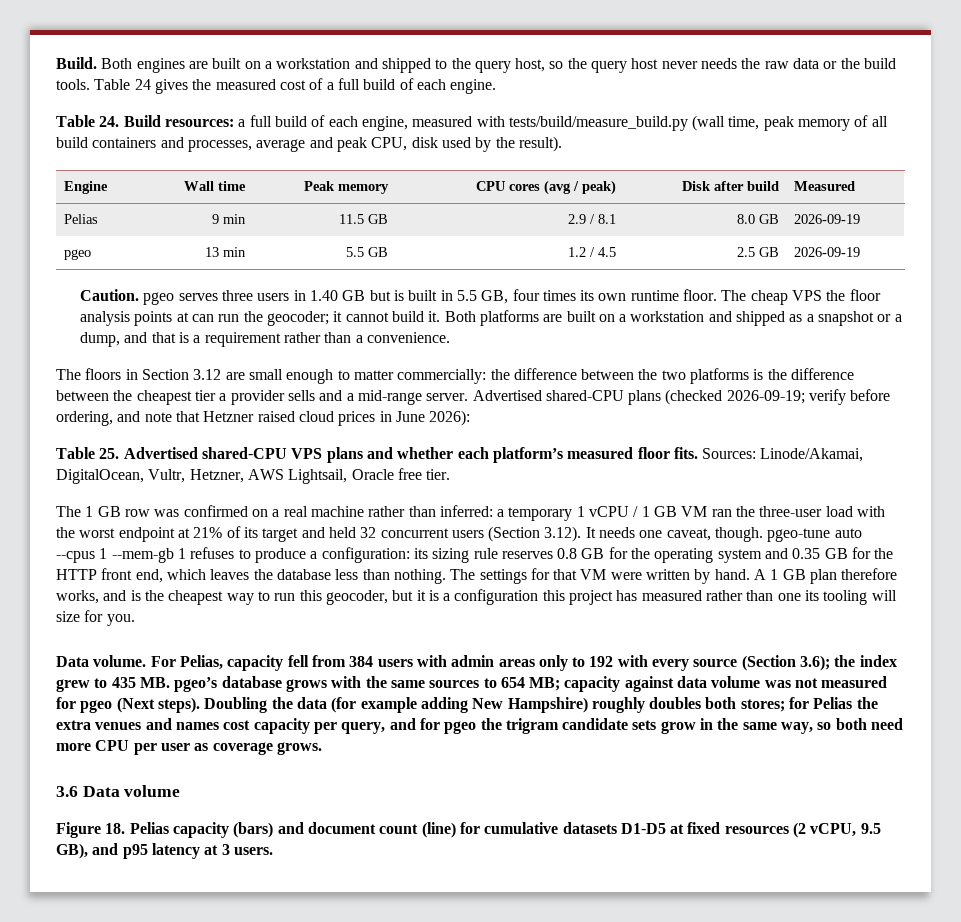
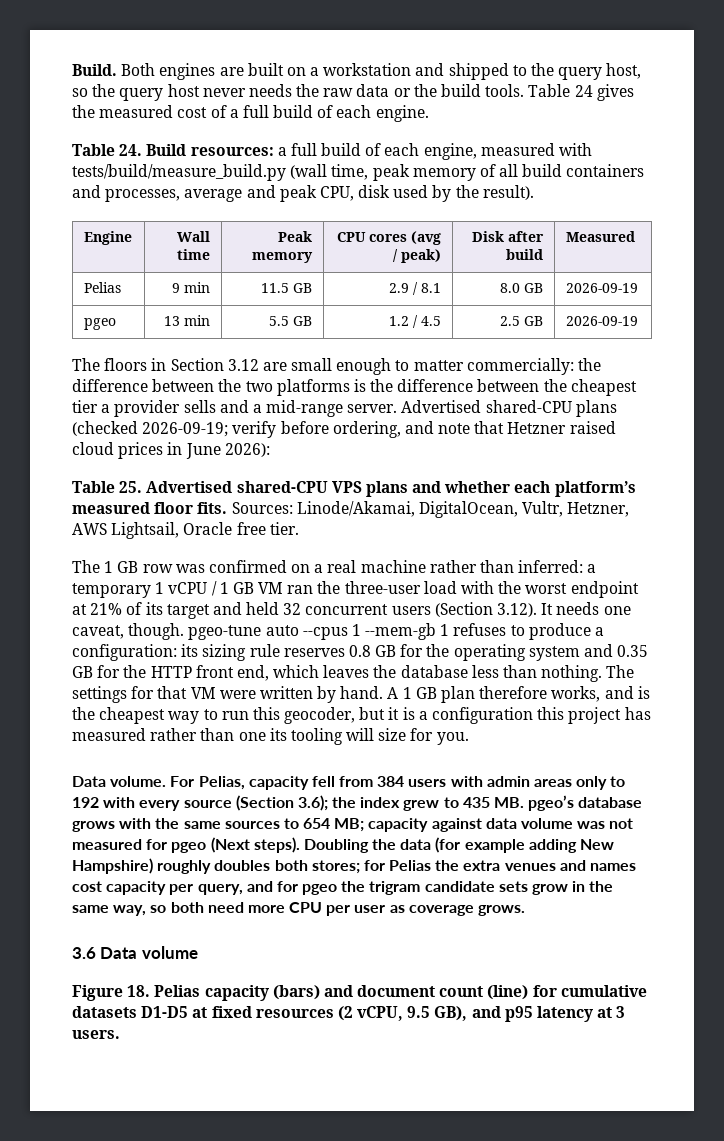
[80,289,881,305] [80,310,902,326] [80,332,450,347] // Caution. pgeo serves three users in 1.40 GB but is built in 5.5 GB, four times its own runtime floor. The cheap VPS the floor analysis points at can run the geocoder; it cannot build it. Both platforms are built on a workstation and shipped as a snapshot or a dump, and that is a requirement rather than a convenience. -> (638, 321) none

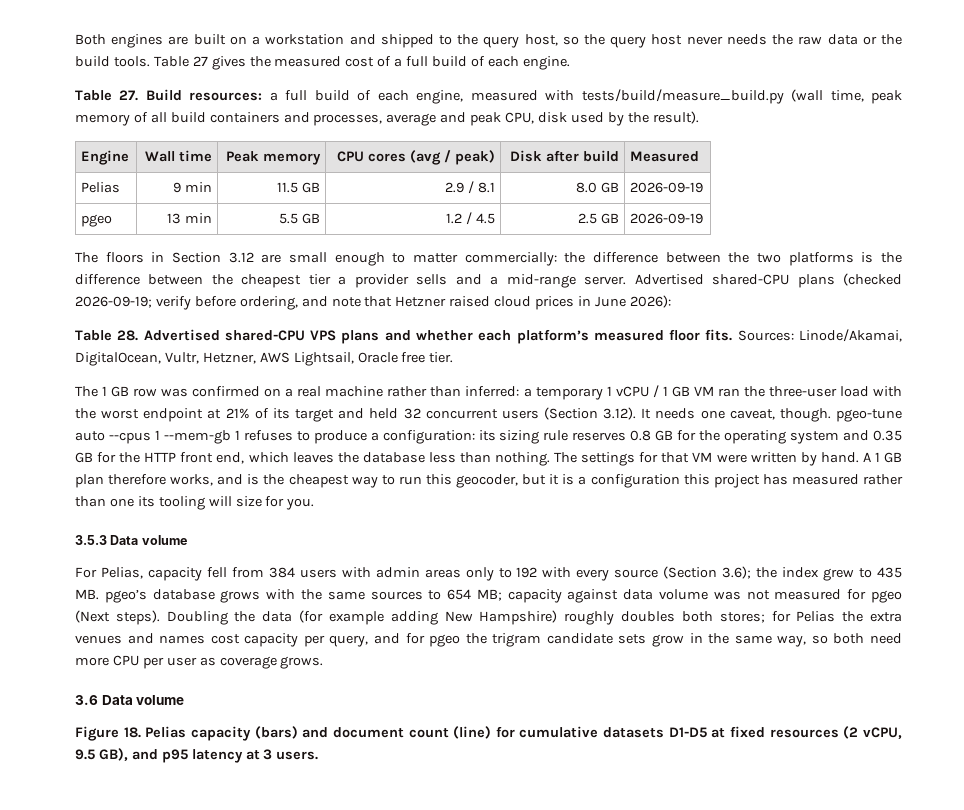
[72,64,117,76] Build. -> (75, 39) none
[574,85,593,97] 24 -> [192,56,208,66] 27
[119,144,143,156] 24. -> [119,90,139,101] 27.
[119,481,143,493] 25. -> [117,330,139,341] 28.
[72,776,167,787] Data volume. -> [75,535,187,545] 3.5.3 Data volume //

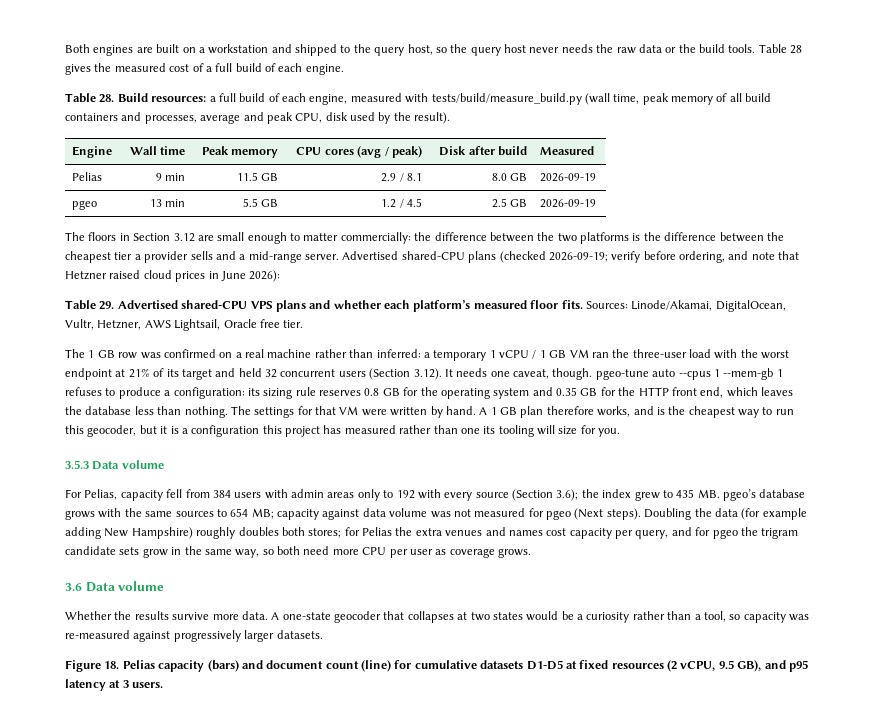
[192,56,208,66] 27 -> [790,45,803,54] 28
[119,90,139,101] 27. -> [99,94,115,103] 28.
[117,330,139,341] 28. -> [99,301,115,310] 29.
(185, 700) none -> [65,611,809,623] [65,630,323,642] // Whether the results survive more data. A one-state geocoder that collapses at two states would be a curiosity rather than a tool, so capacity was re-measured against progressively larger datasets.

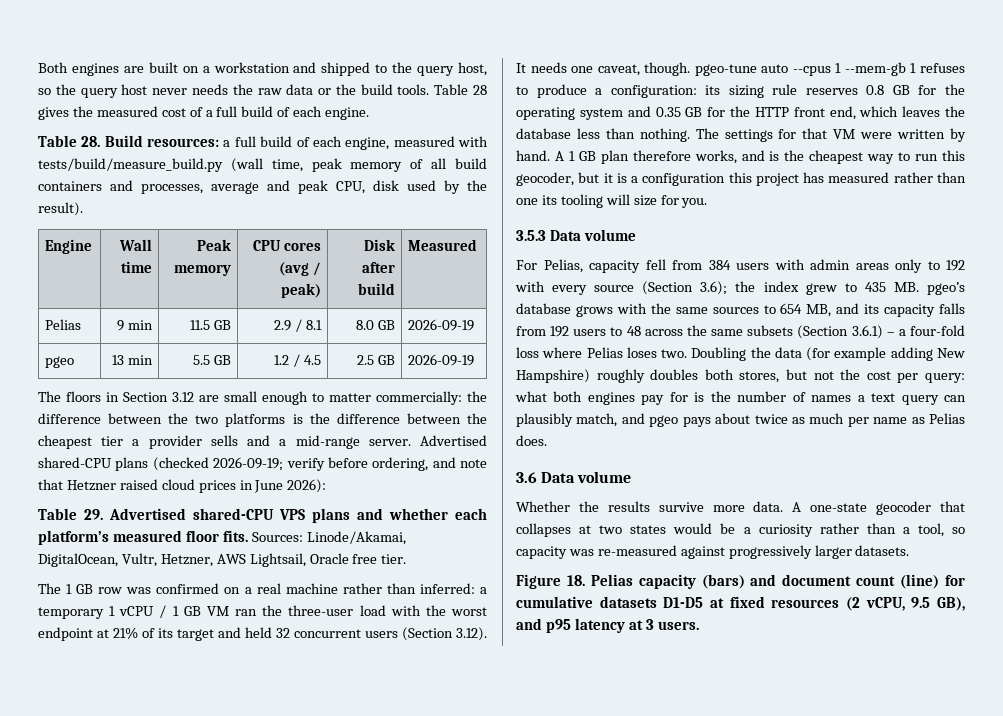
[251,508,641,520] MB; capacity against data volume was not measured for pgeo (Next steps). -> [806,303,965,317] [516,325,965,339] [516,347,688,358] MB, and its capacity falls from 192 users to 48 across the same subsets (Section 3.6.1) – a four-fold loss where Pelias loses two.
[308,527,799,539] [65,546,531,558] stores; for Pelias the extra venues and names cost capacity per query, and for pgeo the trigram candidate sets grow in the same way, so both need more CPU per user as coverage grows. -> [739,369,966,383] [515,391,966,405] [516,413,965,427] [516,435,547,446] stores, but not the cost per query: what both engines pay for is the number of names a text query can plausibly match, and pgeo pays about twice as much per name as Pelias does.

